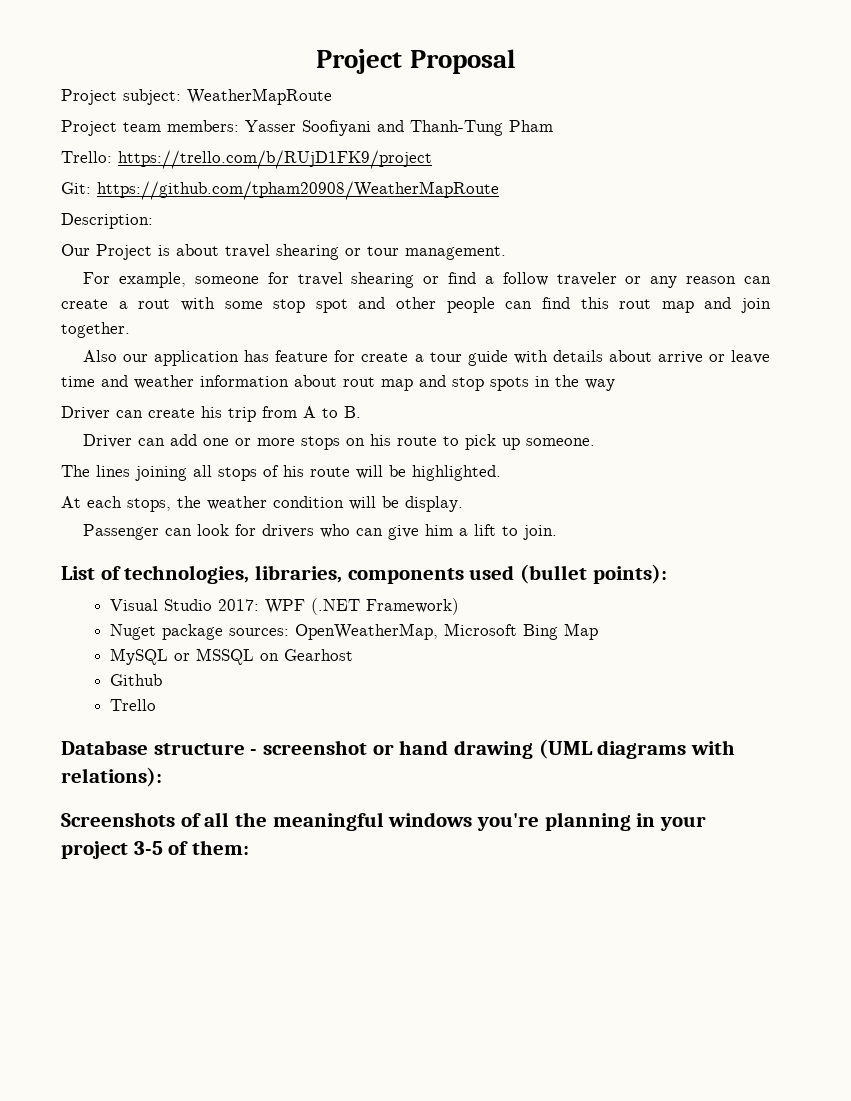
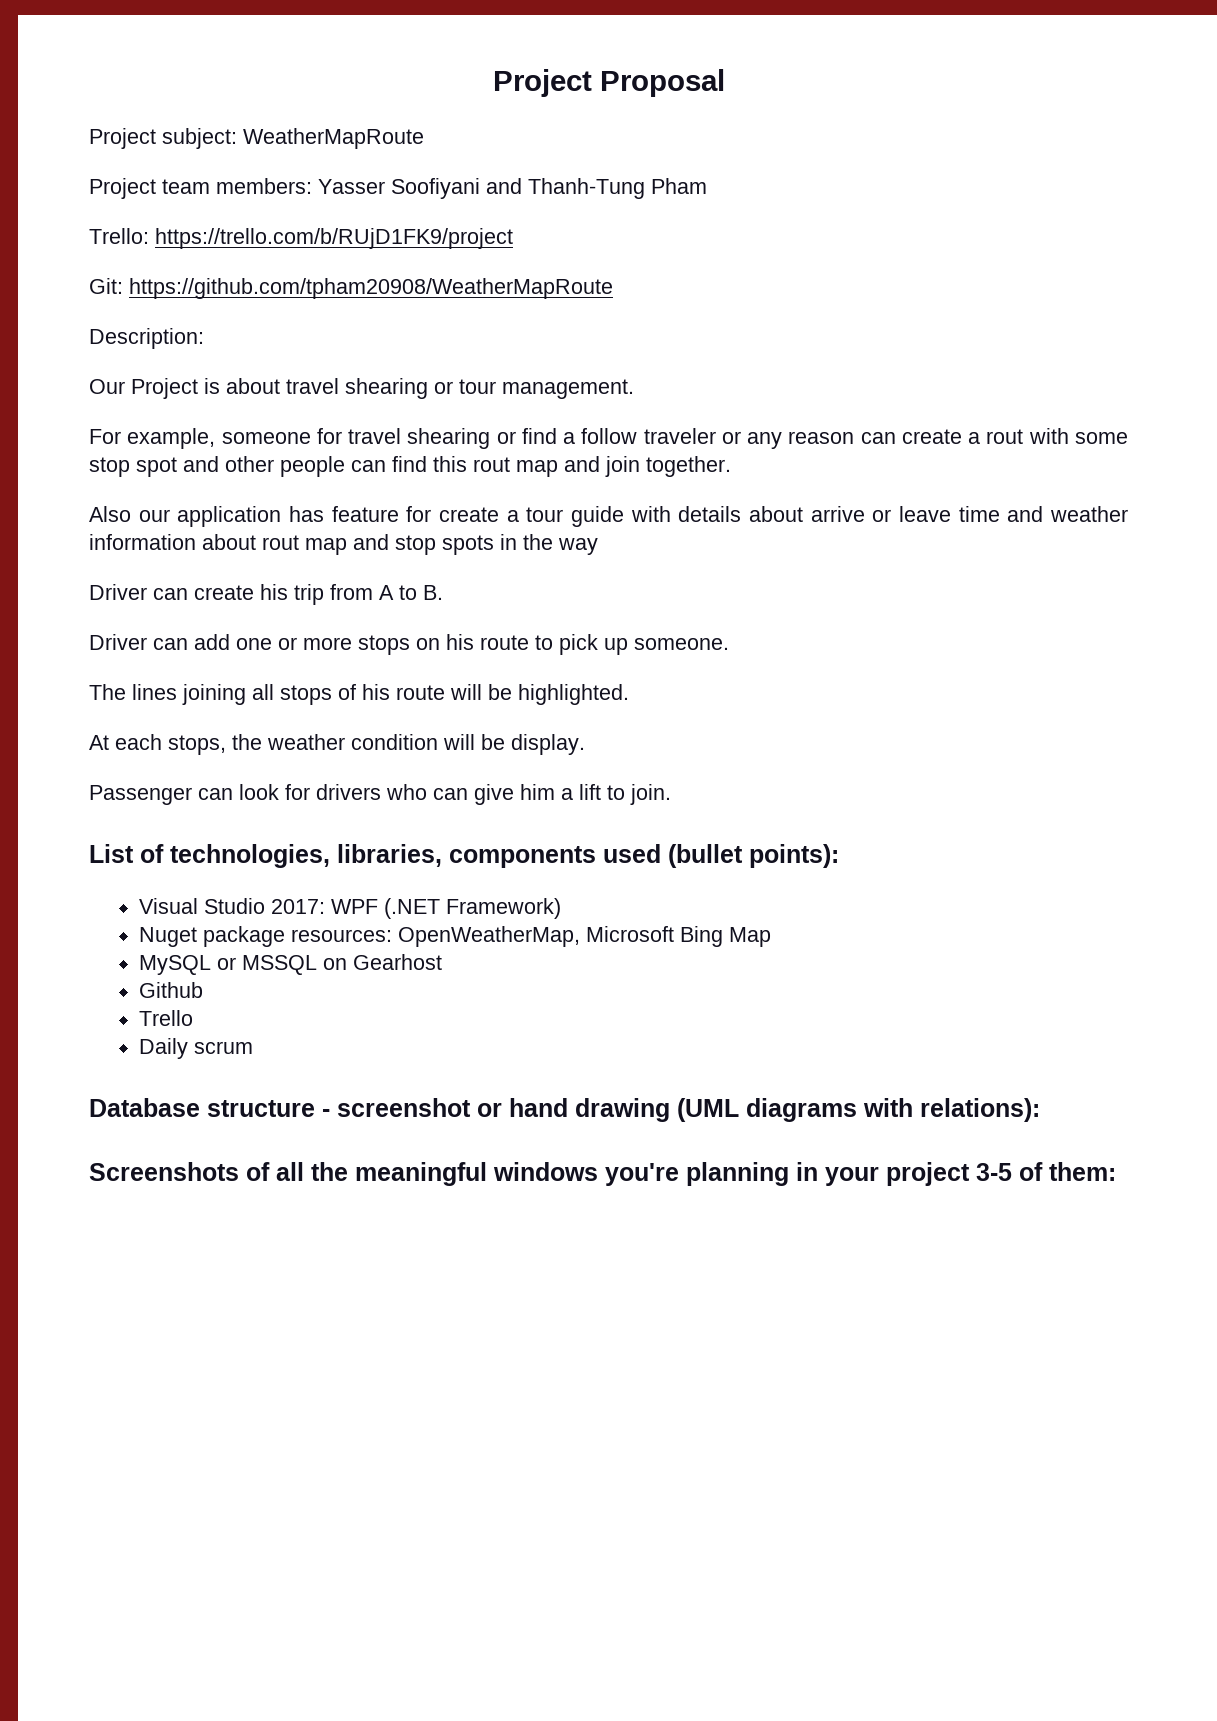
[228,628,289,636] sources: -> [291,929,393,942] resources:
(156, 705) none -> [139,1038,254,1059] // Daily scrum

